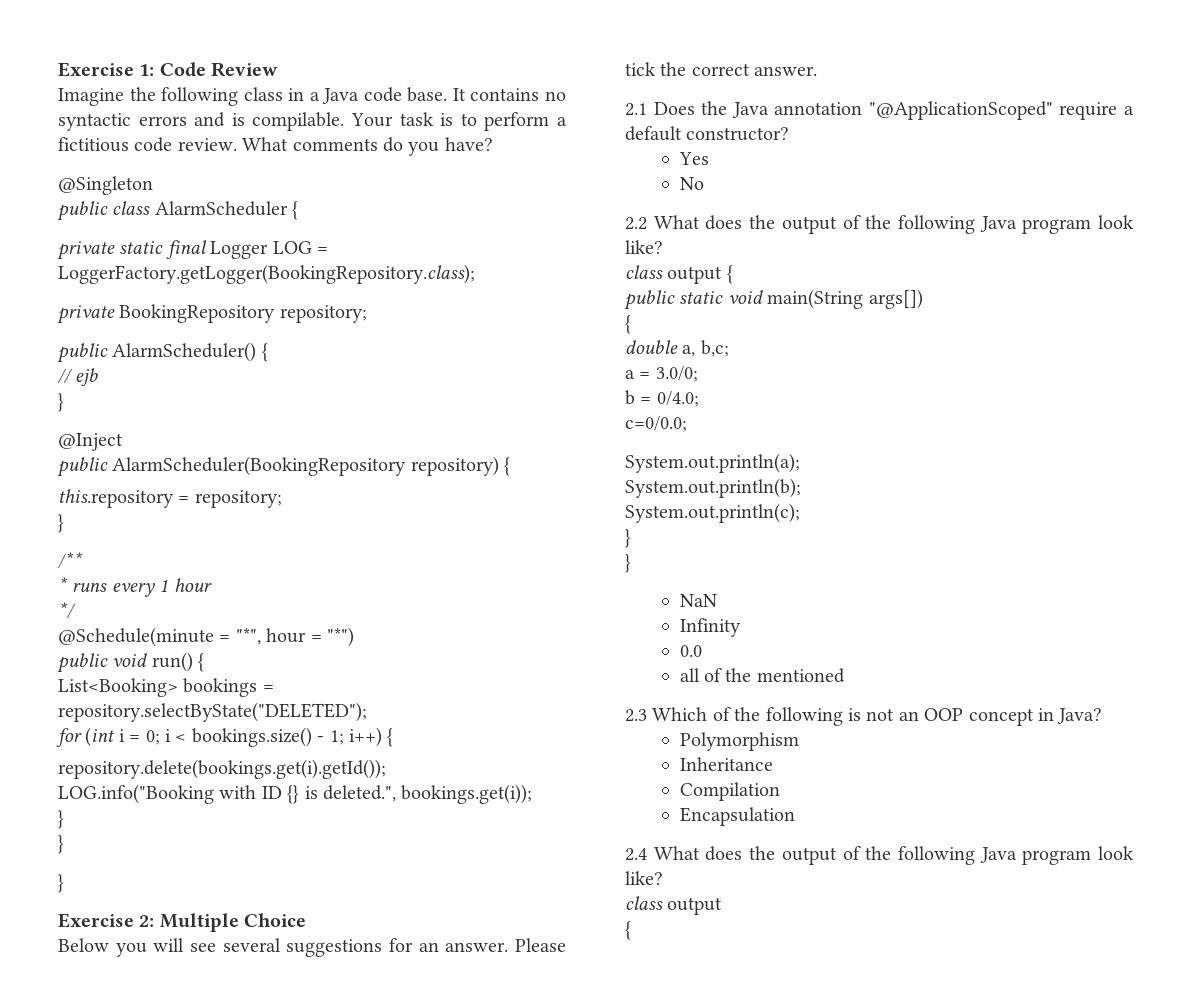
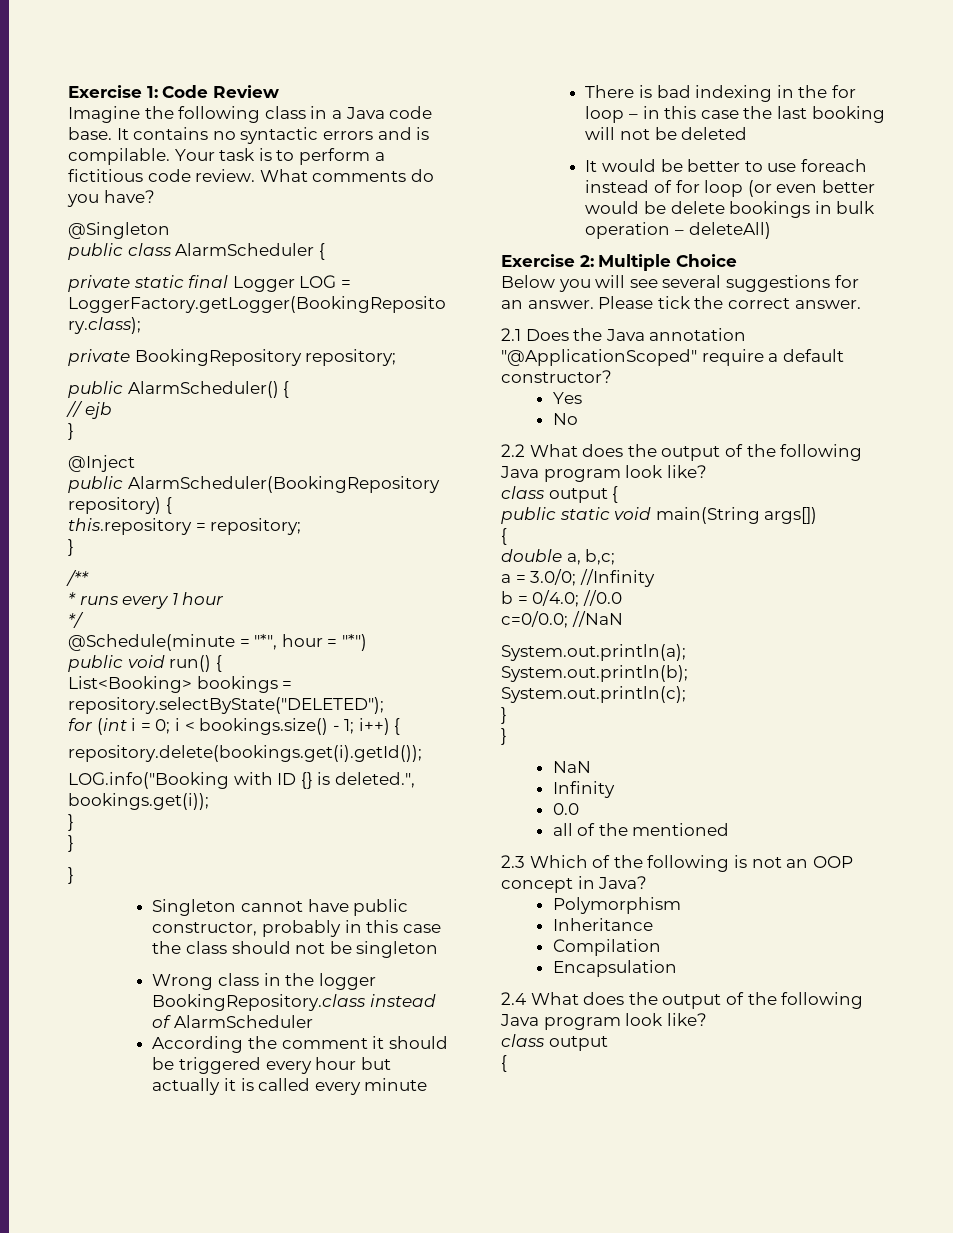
(64, 883) none -> [152,899,409,916] [152,920,441,937] [152,941,439,958] [152,973,376,990] [152,994,437,1011] [152,1015,314,1028] [152,1036,448,1053] [152,1057,391,1074] [152,1078,428,1095] [585,85,856,102] [585,106,885,123] [585,127,748,140] [585,159,867,172] [585,180,875,197] [585,201,876,218] [585,222,771,239] // Singleton cannot have public constructor, probably in this case the class should not be singleton // Wrong class in the logger BookingRepository.class instead of AlarmScheduler // According the comment it should be triggered every hour but actually it is called every minute // There is bad indexing in the for loop – in this case the last booking will not be deleted // It would be better to use foreach instead of for loop (or even better would be delete bookings in bulk operation – deleteAll)
(698, 374) none -> [579,569,655,587] //Infinity
(699, 399) none -> [582,590,622,606] //0.0
(687, 424) none -> [571,611,623,627] //NaN

